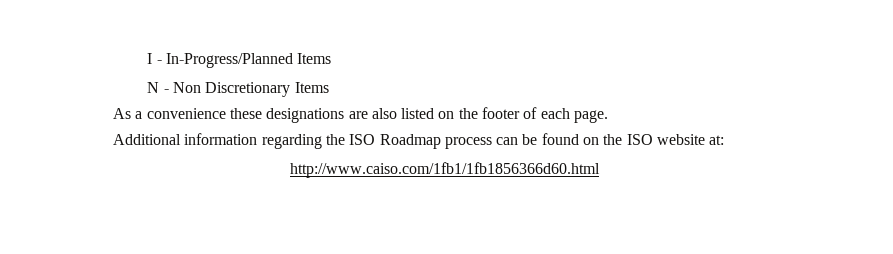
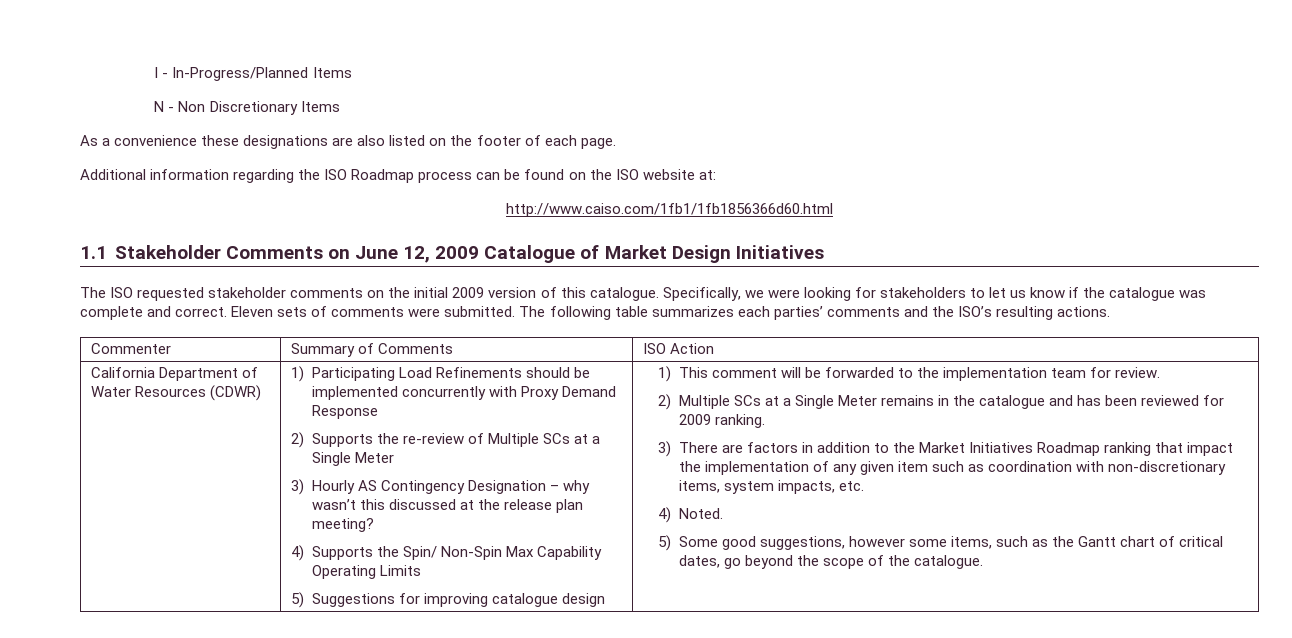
(600, 170) none -> [80,245,824,263] [80,287,1207,301] [80,306,1110,320] [91,343,172,354] [291,343,454,357] [643,343,715,354] [91,367,259,381] [91,385,262,401] [291,366,590,382] [311,386,616,400] [311,405,378,419] [291,432,601,448] [311,452,394,466] [291,479,590,495] [311,499,584,513] [311,518,374,532] [291,545,602,561] [311,565,421,579] [291,592,605,608] [658,366,1161,382] [658,394,1225,410] [678,414,765,428] [658,441,1234,457] [678,461,1227,475] [678,480,864,494] [658,507,723,523] [658,535,1224,551] [678,555,983,569] // 1.1 Stakeholder Comments on June 12, 2009 Catalogue of Market Design Initiatives // The ISO requested stakeholder comments on the initial 2009 version of this catalogue. Specifically, we were looking for stakeholders to let us know if the catalogue was complete and correct. Eleven sets of comments were submitted. The following table summarizes each parties’ comments and the ISO’s resulting actions. // Commenter | Summary of Comments | ISO Action // California Department of Water Resources (CDWR) | 1) Participating Load Refinements should be implemented concurrently with Proxy Demand Response // 2) Supports the re-review of Multiple SCs at a Single Meter // 3) Hourly AS Contingency Designation – why wasn’t this discussed at the release plan meeting? // 4) Supports the Spin/ Non-Spin Max Capability Operating Limits // 5) Suggestions for improving catalogue design | 1) This comment will be forwarded to the implementation team for review. // 2) Multiple SCs at a Single Meter remains in the catalogue and has been reviewed for 2009 ranking. // 3) There are factors in addition to the Market Initiatives Roadmap ranking that impact the implementation of any given item such as coordination with non-discretionary items, system impacts, etc. // 4) Noted. // 5) Some good suggestions, however some items, such as the Gantt chart of critical dates, go beyond the scope of the catalogue.

